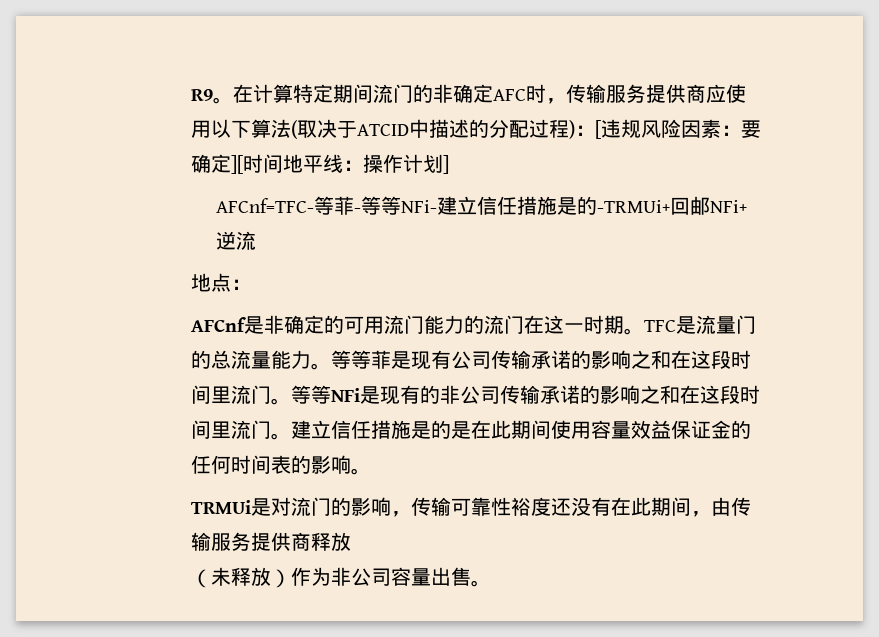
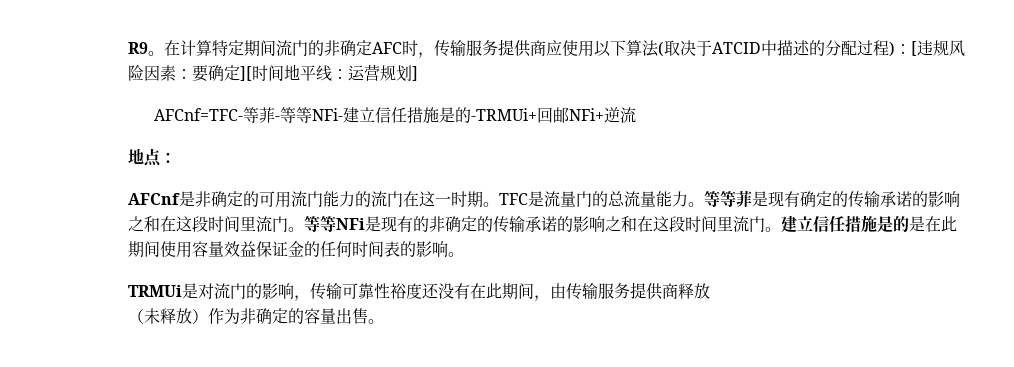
[363,154,424,173] 操作计 -> [347,64,396,81] 运营规
[451,351,492,369] 公司 -> [799,191,848,207] 确定的
[460,386,501,404] 公司 -> [444,216,493,232] 确定的
[351,568,392,586] 公司 -> [255,308,304,324] 确定的

